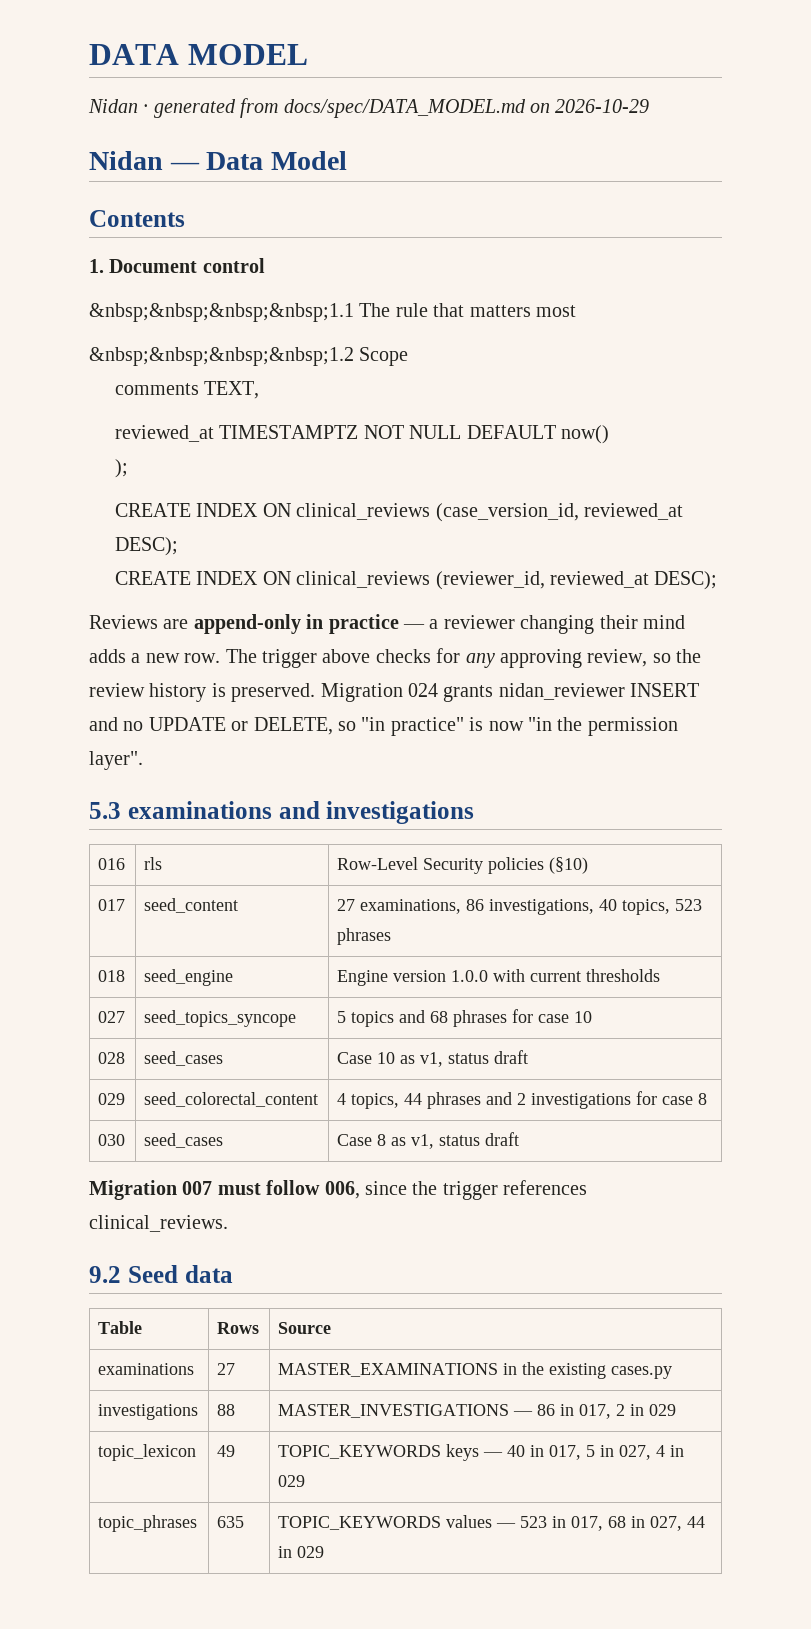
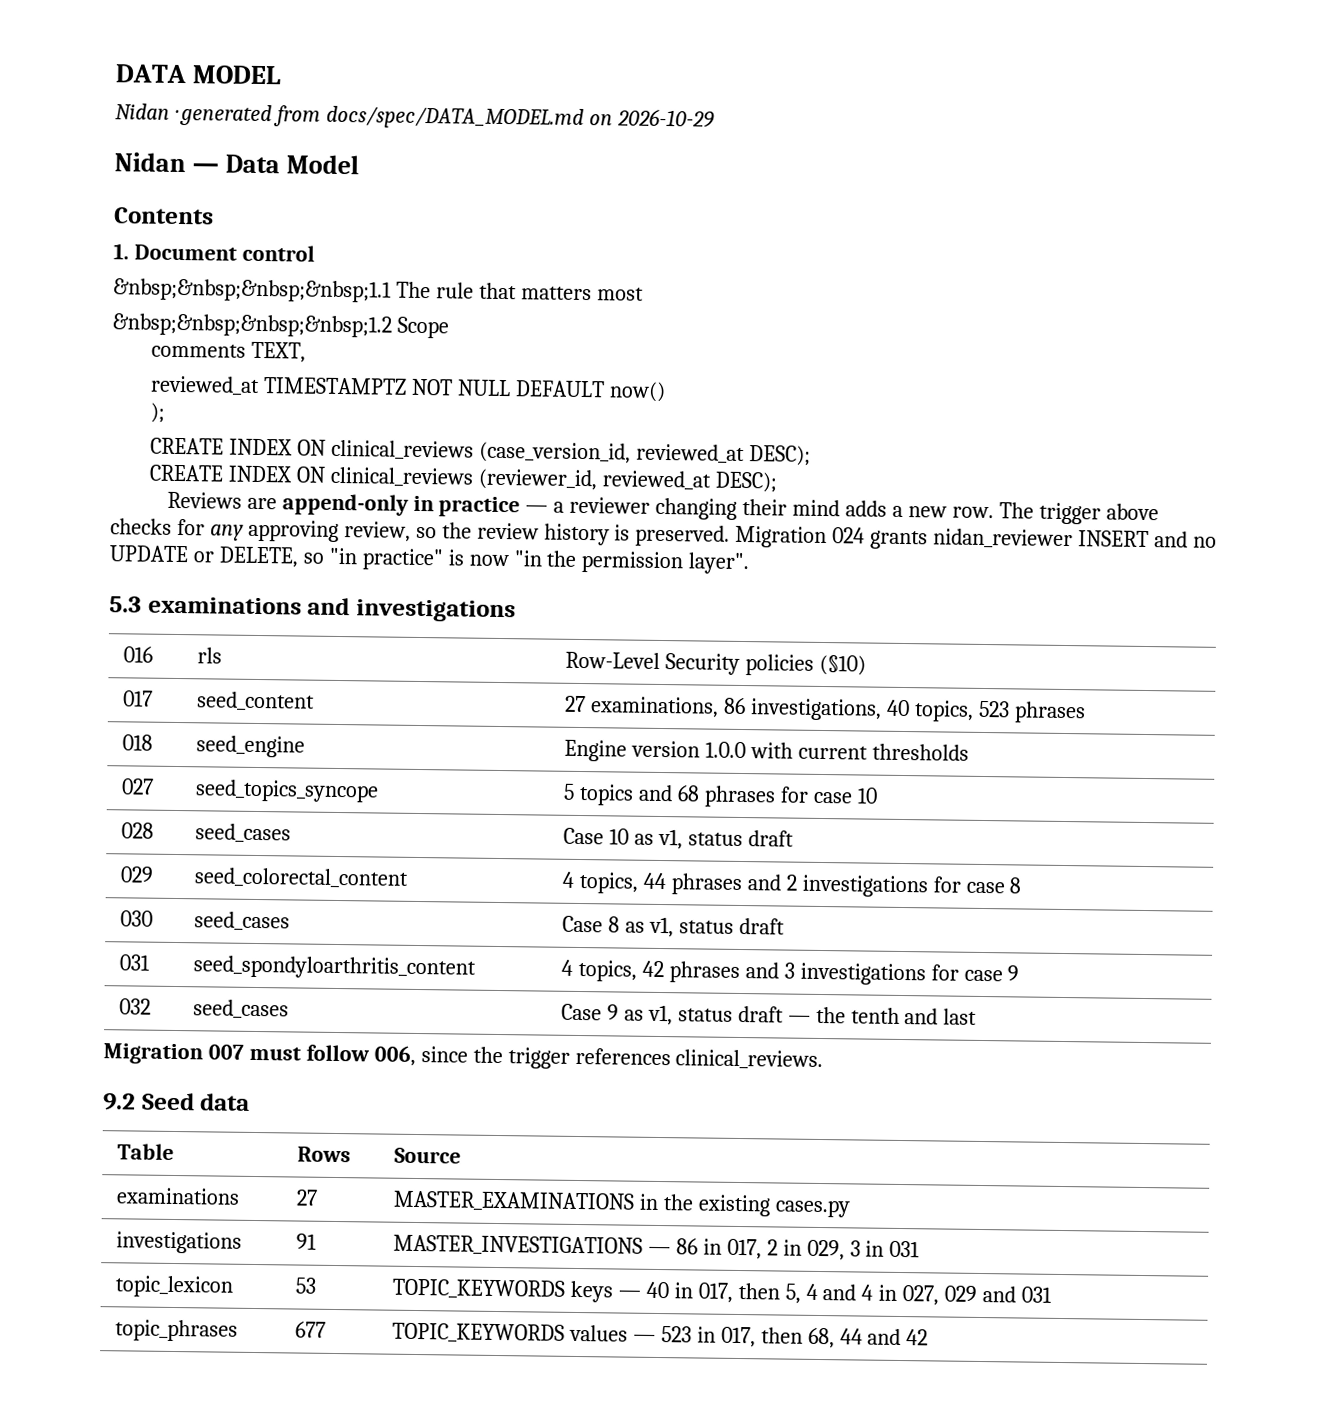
(520, 1139) none -> [119,954,151,971] [193,955,477,980] [561,959,1020,986] [119,998,152,1015] [193,999,290,1020] [561,1003,978,1026] // 031 | seed_spondyloarthritis_content | 4 topics, 42 phrases and 3 investigations for case 9 // 032 | seed_cases | Case 9 as v1, status draft — the tenth and last
[217,1404,236,1416] 88 -> [296,1233,318,1250] 91
[649,1404,677,1416] 029 -> [806,1239,921,1261] 029, 3 in 031
[217,1445,236,1457] 49 -> [295,1277,317,1294] 53
[586,1445,685,1460] [278,1475,306,1487] 5 in 027, 4 in 029 -> [737,1282,1053,1306] then 5, 4 and 4 in 027, 029 and 031
[217,1516,245,1528] 635 -> [295,1321,327,1338] 677
[608,1516,706,1531] [278,1546,325,1558] 68 in 027, 44 in 029 -> [760,1327,929,1349] then 68, 44 and 42

